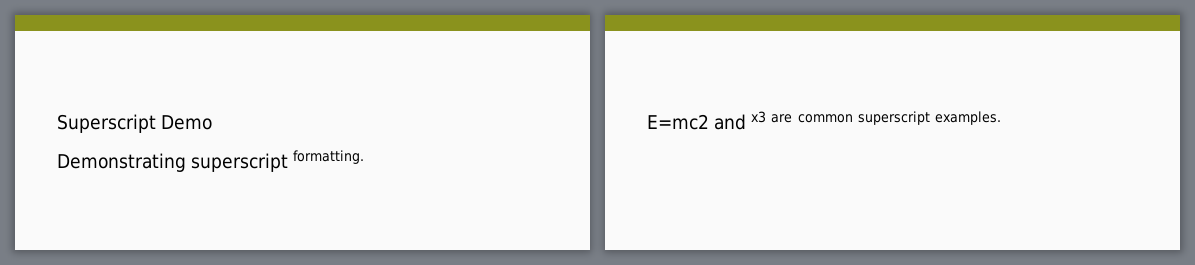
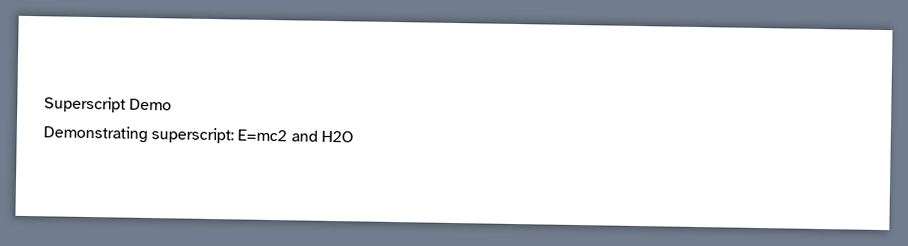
[191,150,365,172] [647,111,1001,130] superscript formatting. // E=mc2 and x3 are common superscript examples. -> [151,127,354,144] superscript: E=mc2 and H2O

